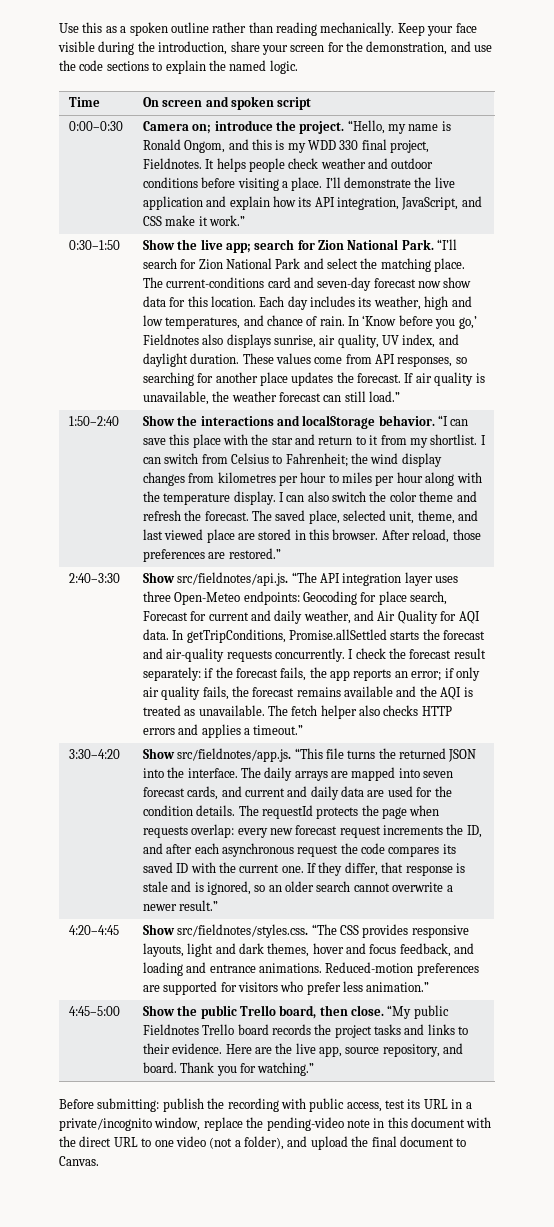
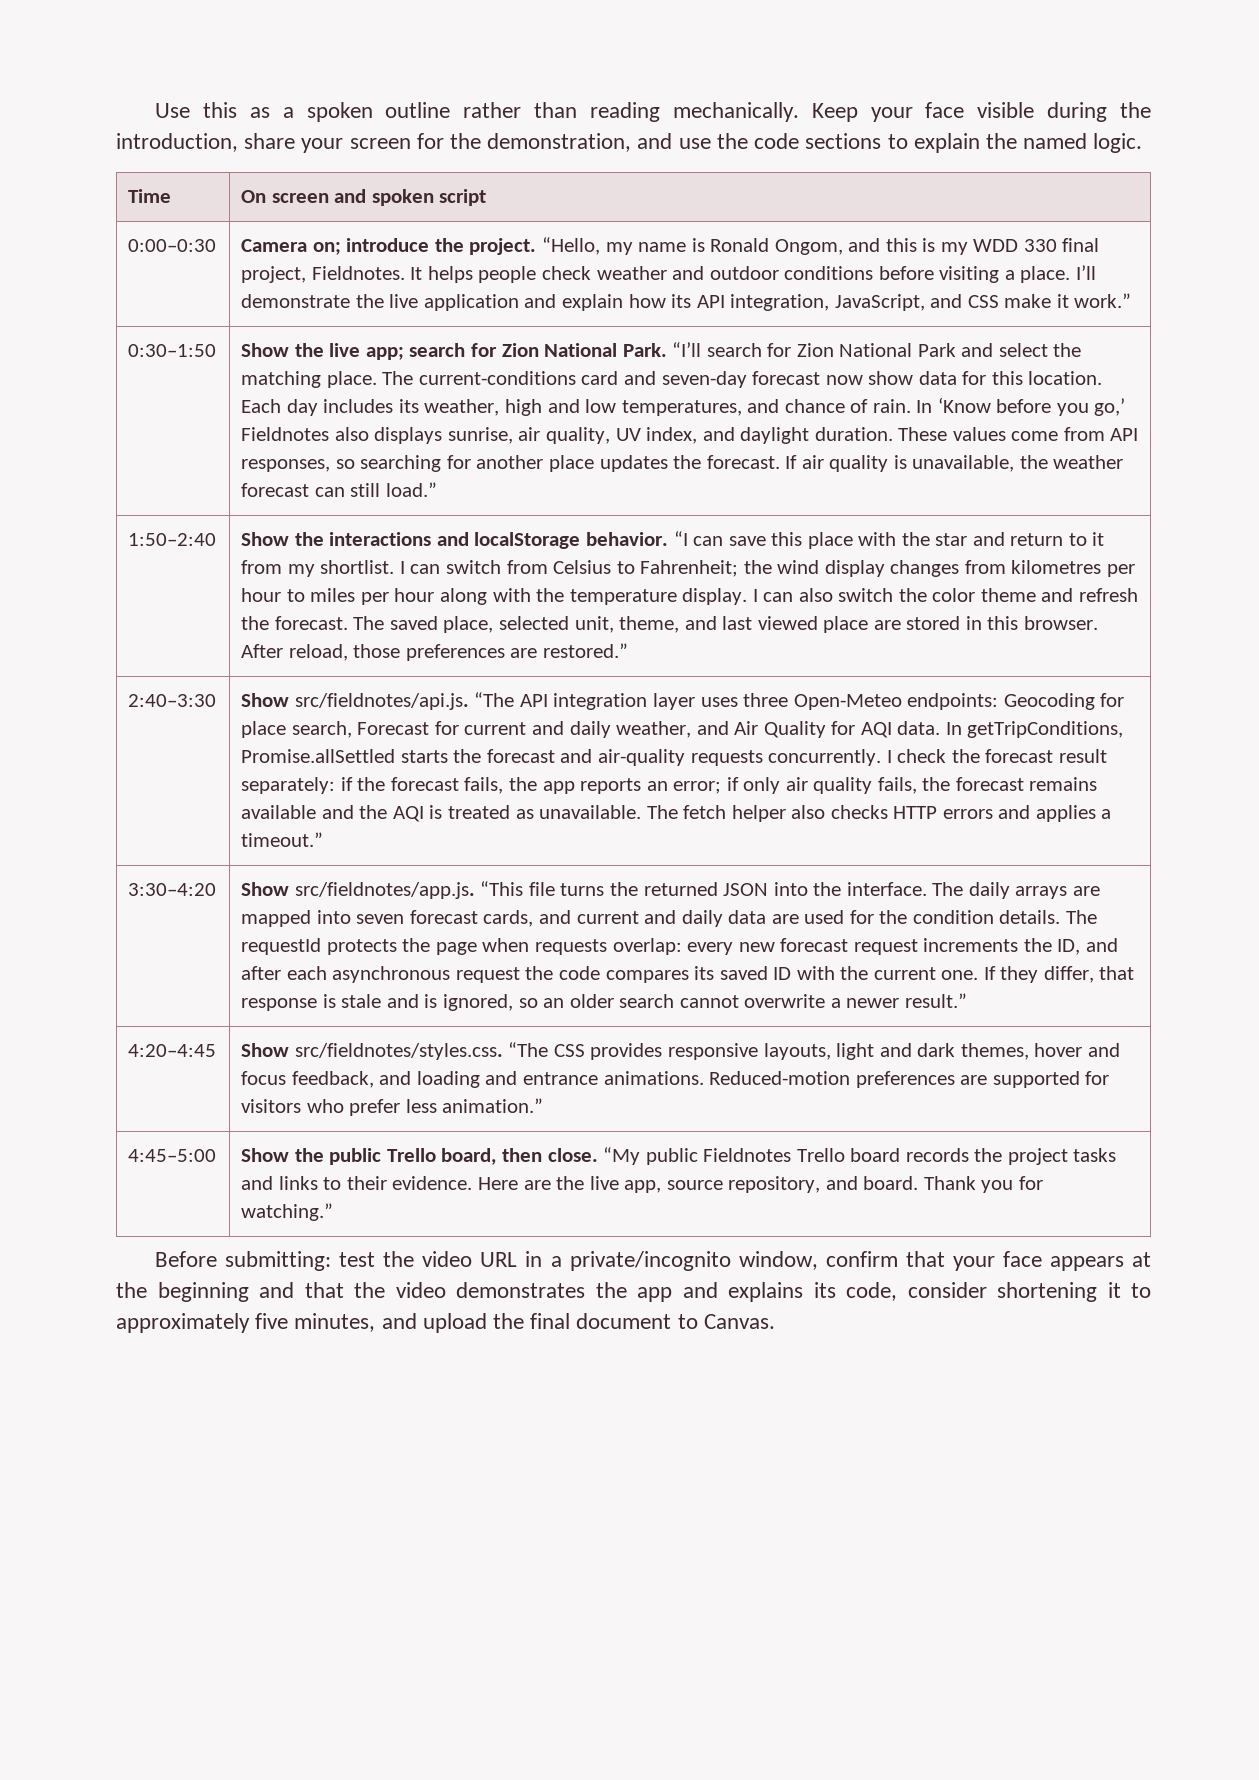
[162,1098,421,1112] publish the recording with public access, test its -> [339,1251,473,1267] test the video
[203,1117,492,1131] [59,1136,284,1150] replace the pending-video note in this document with the direct URL to one video (not a folder), -> [825,1251,1151,1271] [116,1282,1151,1302] [116,1313,376,1333] confirm that your face appears at the beginning and that the video demonstrates the app and explains its code, consider shortening it to approximately five minutes,

